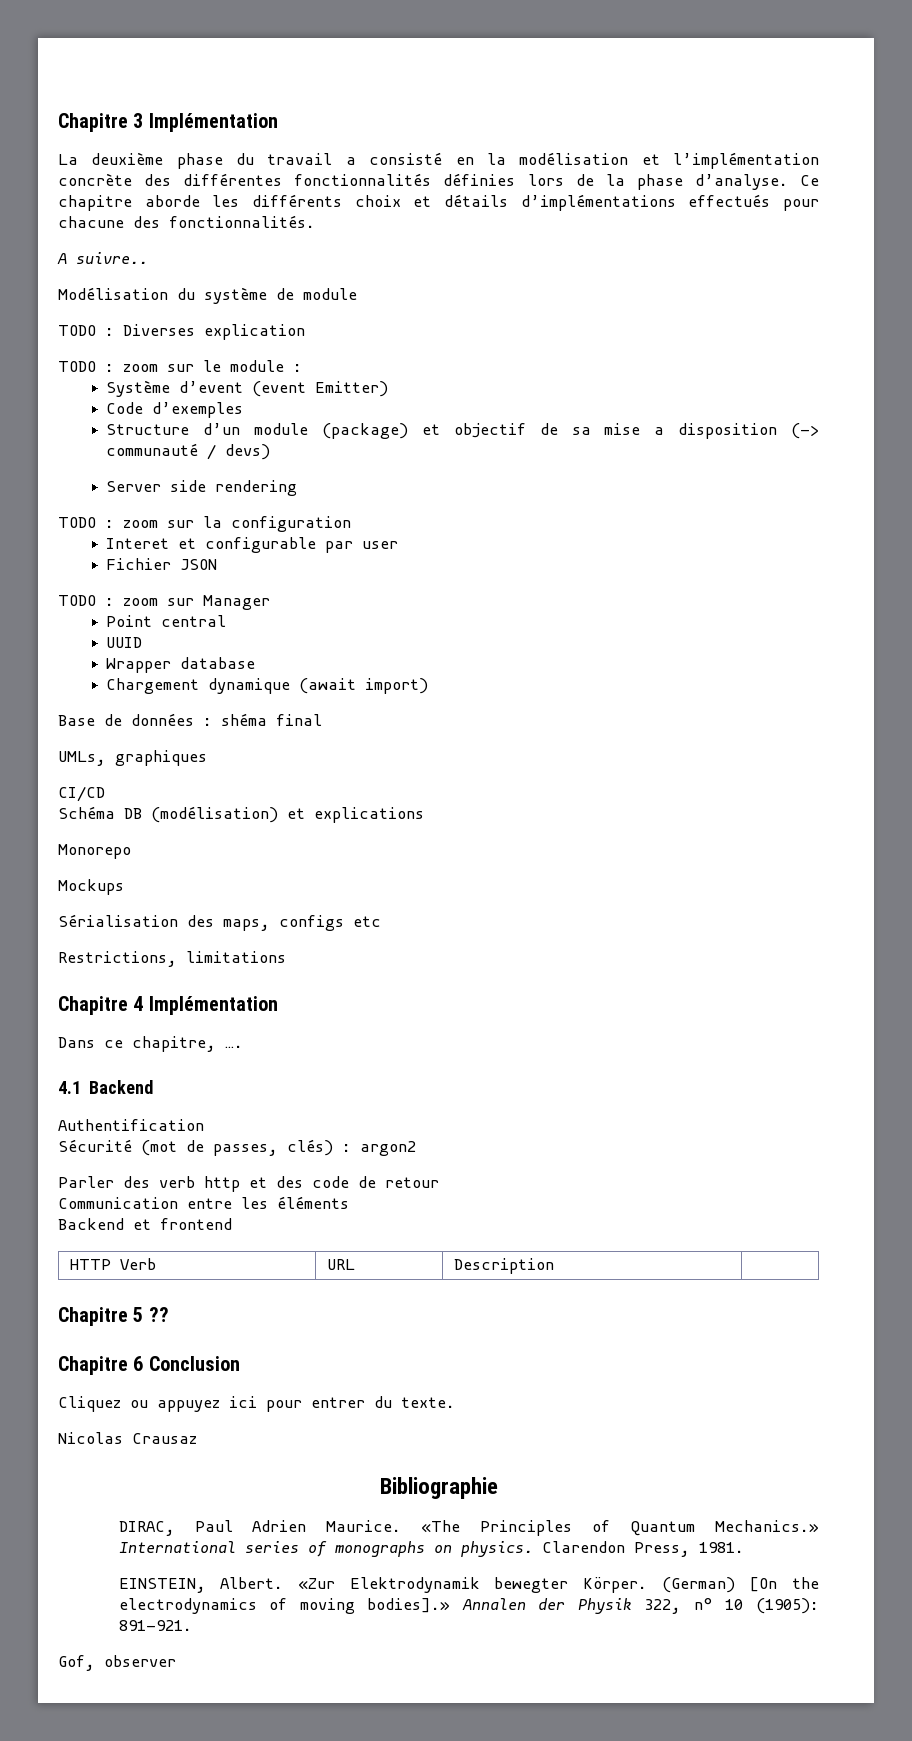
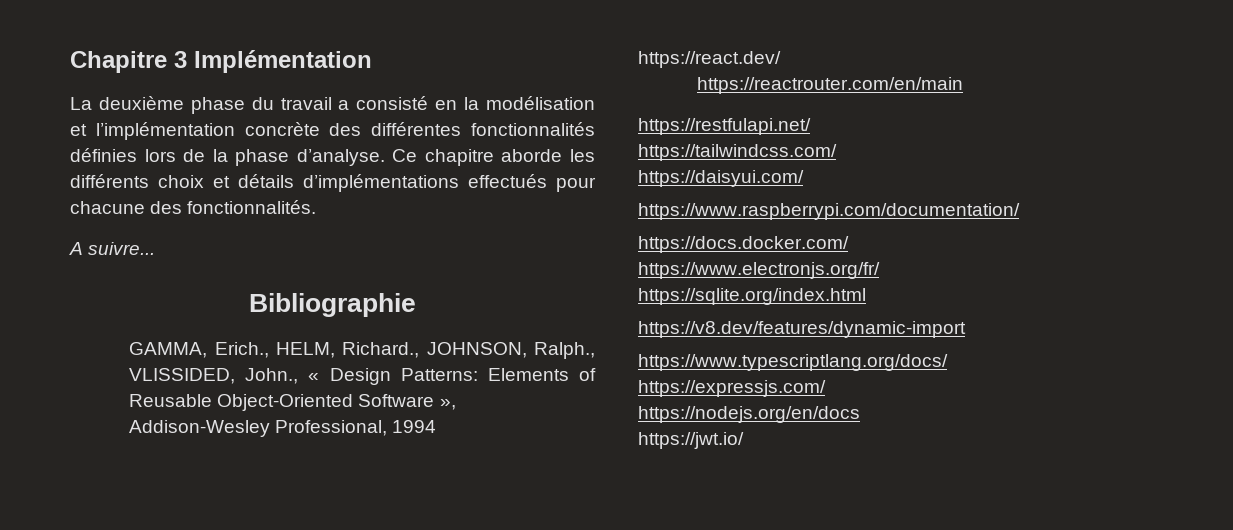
[76,252,148,264] [58,287,357,304] [58,324,305,340] [58,360,302,372] [106,380,389,397] [106,402,244,418] [106,423,819,439] [106,443,271,460] [106,480,298,496] [58,516,351,532] [106,537,399,553] [106,558,218,570] [58,595,270,610] [106,615,227,627] [106,637,143,648] [106,657,256,673] [106,678,429,694] [58,713,322,726] [58,750,207,766] [58,786,105,802] [58,806,424,823] [58,844,131,859] [58,879,124,895] [58,914,381,931] [58,951,286,967] [58,996,278,1015] [58,1036,243,1052] [58,1080,154,1094] [58,1119,204,1131] [58,1139,416,1156] [58,1176,439,1192] [58,1196,349,1209] [58,1218,232,1230] [69,1258,156,1270] [326,1259,355,1270] [453,1258,554,1274] [58,1307,169,1326] [58,1356,240,1375] [58,1396,455,1412] [58,1432,197,1444] [379,1477,498,1499] [118,1520,819,1536] [118,1541,744,1557] [118,1577,819,1593] [118,1598,819,1614] [118,1620,192,1631] [58,1655,176,1671] suivre.. // Modélisation du système de module // TODO : Diverses explication // TODO : zoom sur le module : // Système d’event (event Emitter) // Code d’exemples // Structure d’un module (package) et objectif de sa mise a disposition (-> communauté / devs) // Server side rendering // TODO : zoom sur la configuration // Interet et configurable par user // Fichier JSON // TODO : zoom sur Manager // Point central // UUID // Wrapper database // Chargement dynamique (await import) // Base de données : shéma final // UMLs, graphiques // CI/CD // Schéma DB (modélisation) et explications // Monorepo // Mockups // Sérialisation des maps, configs etc // Restrictions, limitations // Chapitre 4 Implémentation // Dans ce chapitre, …. // 4.1 Backend // Authentification // Sécurité (mot de passes, clés) : argon2 // Parler des verb http et des code de retour // Communication entre les éléments // Backend et frontend // HTTP Verb | URL | Description | // Chapitre 5 ?? // Chapitre 6 Conclusion // Cliquez ou appuyez ici pour entrer du texte. // Nicolas Crausaz // Bibliographie // DIRAC, Paul Adrien Maurice. «The Principles of Quantum Mechanics.» International series of monographs on physics. Clarendon Press, 1981. // EINSTEIN, Albert. «Zur Elektrodynamik bewegter Körper. (German) [On the electrodynamics of moving bodies].» Annalen der Physik 322, n° 10 (1905): 891-921. // Gof, observer -> [88,242,156,255] [249,293,416,317] [129,342,596,359] [129,368,597,385] [129,394,456,411] [129,420,437,437] [638,51,781,68] [697,77,964,94] [638,118,811,135] [638,144,837,161] [638,170,804,187] [638,203,1020,220] [638,236,849,253] [638,262,880,279] [638,288,866,305] [638,321,966,338] [638,354,948,371] [638,380,826,397] [638,406,860,423] [638,432,744,449] suivre... // Bibliographie // GAMMA, Erich., HELM, Richard., JOHNSON, Ralph., VLISSIDED, John., « Design Patterns: Elements of Reusable Object-Oriented Software », Addison-Wesley Professional, 1994 // https://react.dev/ // https://reactrouter.com/en/main // https://restfulapi.net/ // https://tailwindcss.com/ // https://daisyui.com/ // https://www.raspberrypi.com/documentation/ // https://docs.docker.com/ // https://www.electronjs.org/fr/ // https://sqlite.org/index.html // https://v8.dev/features/dynamic-import // https://www.typescriptlang.org/docs/ // https://expressjs.com/ // https://nodejs.org/en/docs // https://jwt.io/

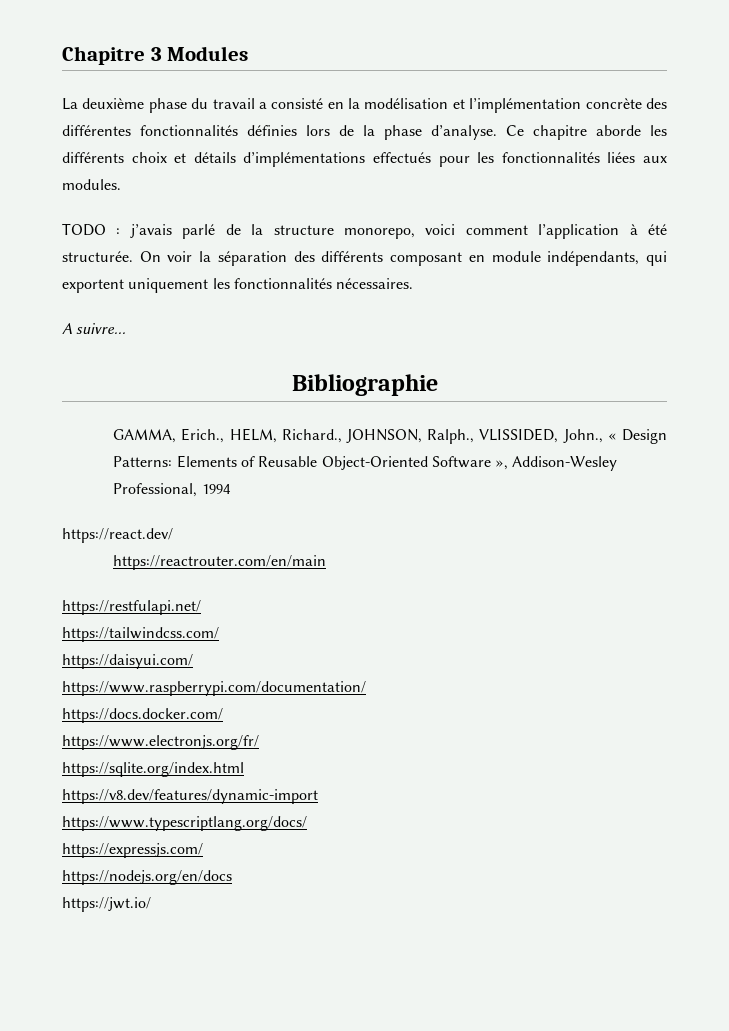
[194,50,372,73] Implémentation -> [167,46,249,61] Modules
[70,200,317,214] chacune des fonctionnalités. -> [477,152,668,163] [62,179,121,190] [62,223,667,239] [62,251,668,266] [62,278,414,293] les fonctionnalités liées aux modules. // TODO : j’avais parlé de la structure monorepo, voici comment l’application à été structurée. On voir la séparation des différents composant en module indépendants, qui exportent uniquement les fonctionnalités nécessaires.

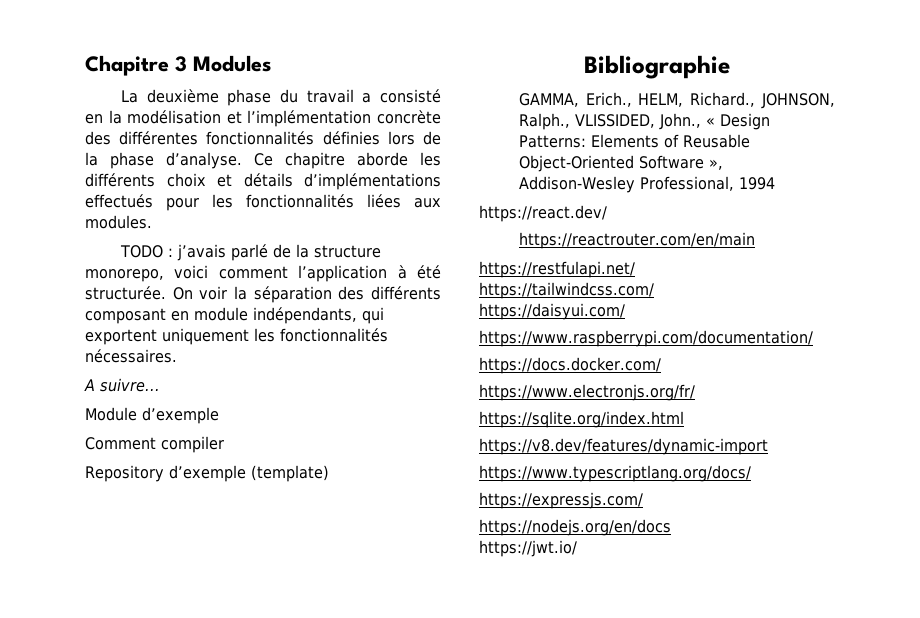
(127, 328) none -> [85,407,219,424] [85,436,224,453] [85,465,329,482] // Module d’exemple // Comment compiler // Repository d’exemple (template)

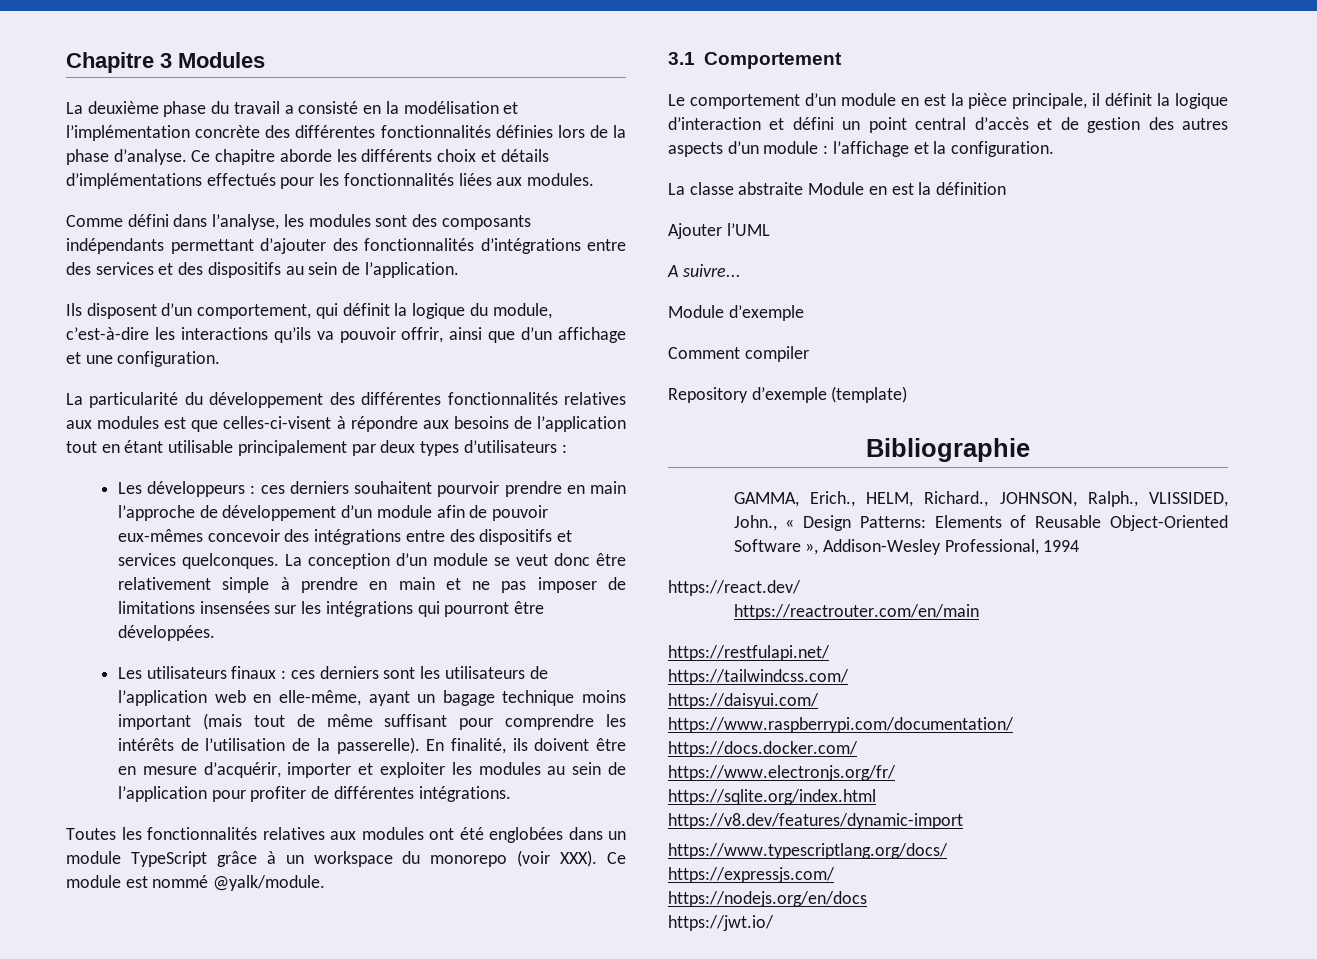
[120,244,382,261] [85,265,441,282] [85,286,441,303] [85,307,384,324] [85,328,388,345] [85,349,177,363] TODO : j’avais parlé de la structure monorepo, voici comment l’application à été structurée. On voir la séparation des différents composant en module indépendants, qui exportent uniquement les fonctionnalités nécessaires. -> [66,214,531,230] [66,238,626,254] [66,262,459,278] [66,303,552,319] [66,327,626,343] [66,351,221,367] [66,392,627,408] [66,416,627,432] [66,440,567,456] [118,481,627,497] [118,505,549,521] [118,529,573,545] [118,553,627,569] [118,577,626,593] [118,601,545,617] [118,625,216,641] [118,666,548,679] [118,690,626,706] [118,713,626,730] [118,737,626,754] [118,762,626,778] [118,786,511,802] [66,827,626,843] [66,850,626,867] [66,875,326,891] [668,52,842,69] [668,93,1228,109] [668,117,1228,133] [668,141,1055,157] [668,182,1007,195] [668,223,770,239] Comme défini dans l’analyse, les modules sont des composants indépendants permettant d’ajouter des fonctionnalités d’intégrations entre des services et des dispositifs au sein de l’application. // Ils disposent d’un comportement, qui définit la logique du module, c’est-à-dire les interactions qu’ils va pouvoir offrir, ainsi que d’un affichage et une configuration. // La particularité du développement des différentes fonctionnalités relatives aux modules est que celles-ci-visent à répondre aux besoins de l’application tout en étant utilisable principalement par deux types d’utilisateurs : // Les développeurs : ces derniers souhaitent pourvoir prendre en main l’approche de développement d’un module afin de pouvoir eux-mêmes concevoir des intégrations entre des dispositifs et services quelconques. La conception d’un module se veut donc être relativement simple à prendre en main et ne pas imposer de limitations insensées sur les intégrations qui pourront être développées. // Les utilisateurs finaux : ces derniers sont les utilisateurs de l’application web en elle-même, ayant un bagage technique moins important (mais tout de même suffisant pour comprendre les intérêts de l’utilisation de la passerelle). En finalité, ils doivent être en mesure d’acquérir, importer et exploiter les modules au sein de l’application pour profiter de différentes intégrations. // Toutes les fonctionnalités relatives aux modules ont été englobées dans un module TypeScript grâce à un workspace du monorepo (voir XXX). Ce module est nommé @yalk/module. // 3.1 Comportement // Le comportement d’un module en est la pièce principale, il définit la logique d’interaction et défini un point central d’accès et de gestion des autres aspects d’un module : l’affichage et la configuration. // La classe abstraite Module en est la définition // Ajouter l’UML

